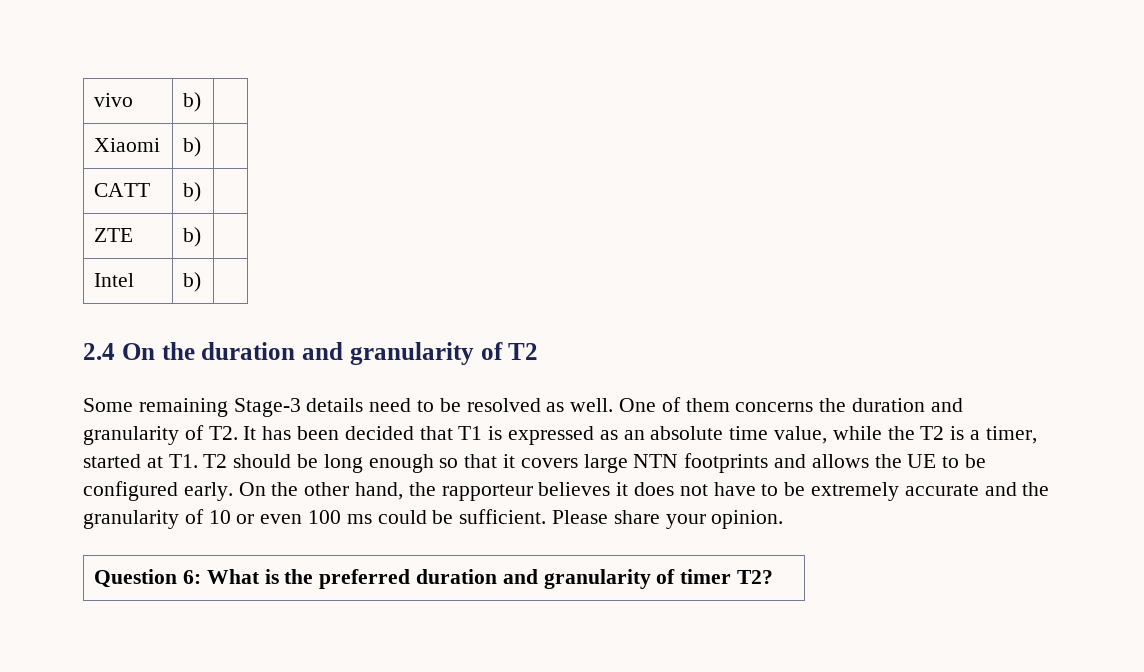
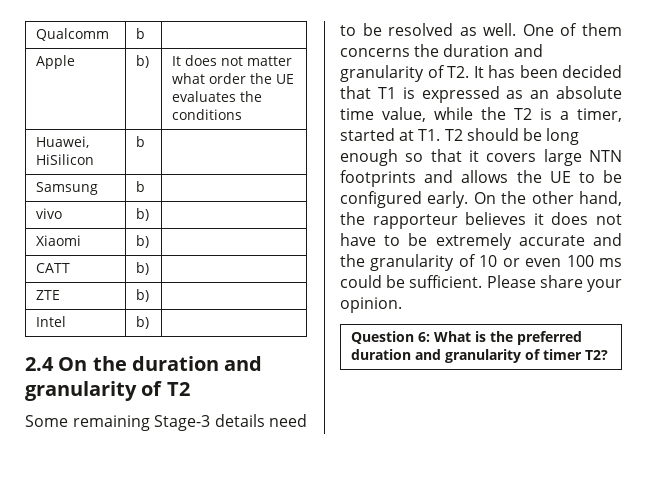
(94, 100) none -> [36,28,110,41] [136,28,146,39] [36,55,76,69] [136,55,150,68] [172,55,293,66] [172,73,295,84] [172,91,263,102] [172,109,243,120] [36,136,90,148] [36,154,95,165] [136,136,146,147] [36,182,99,195] [136,181,146,192] Qualcomm | b | // Apple | b) | It does not matter what order the UE evaluates the conditions // Huawei, HiSilicon | b | // Samsung | b | //

